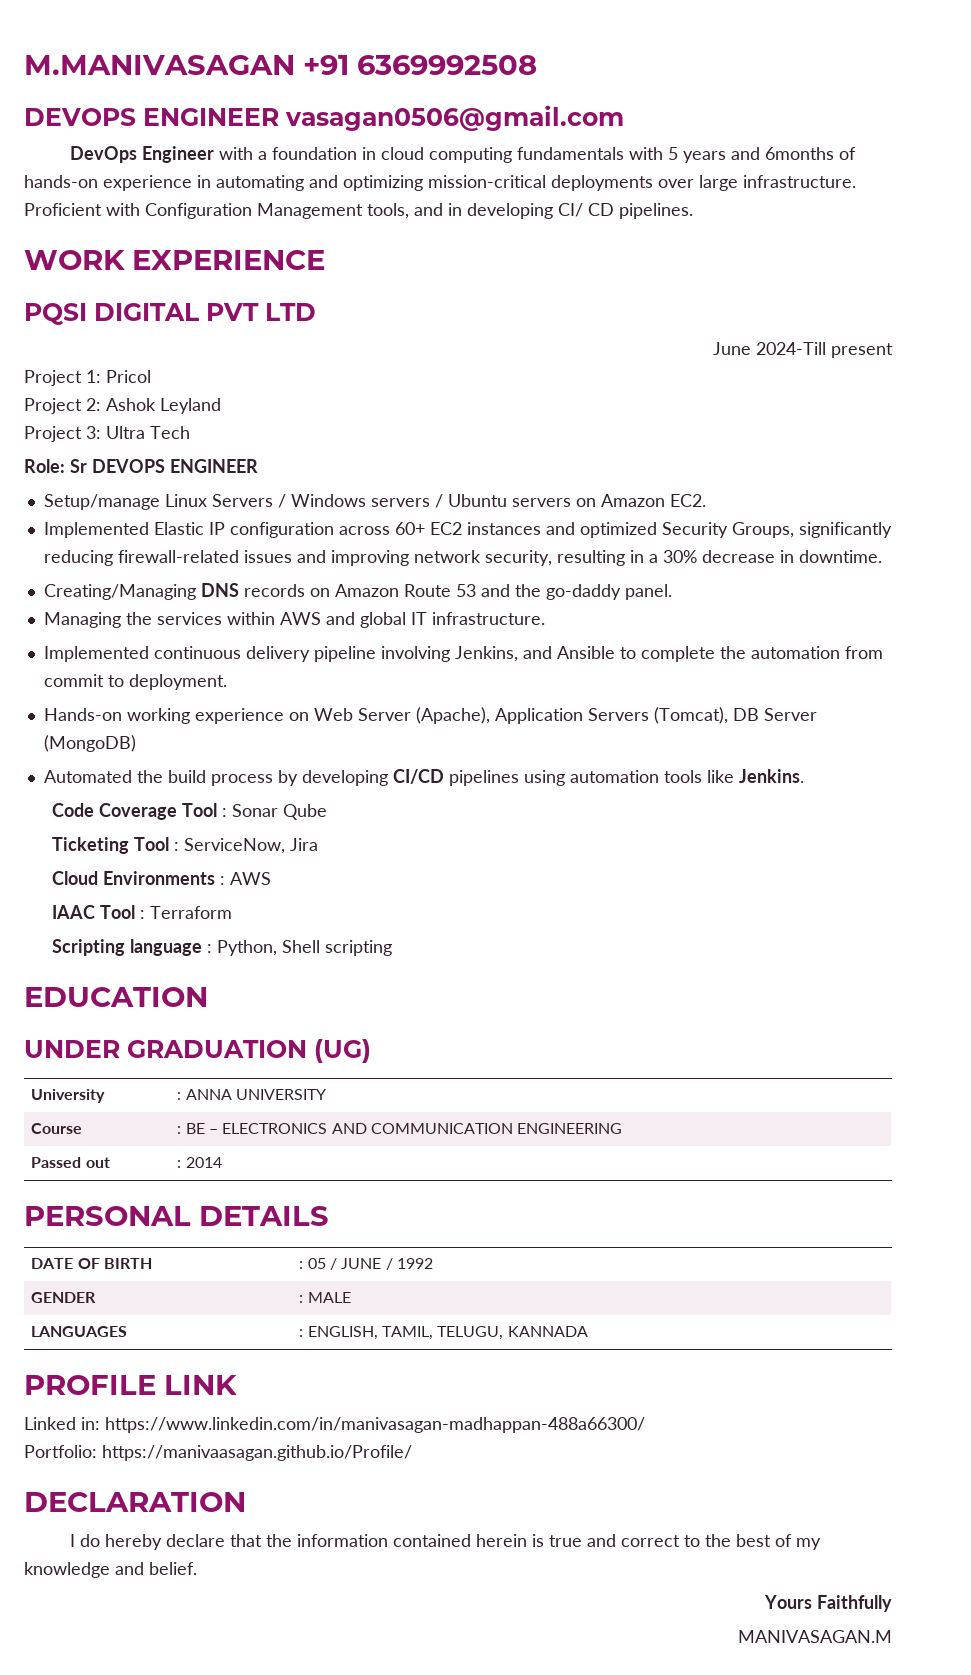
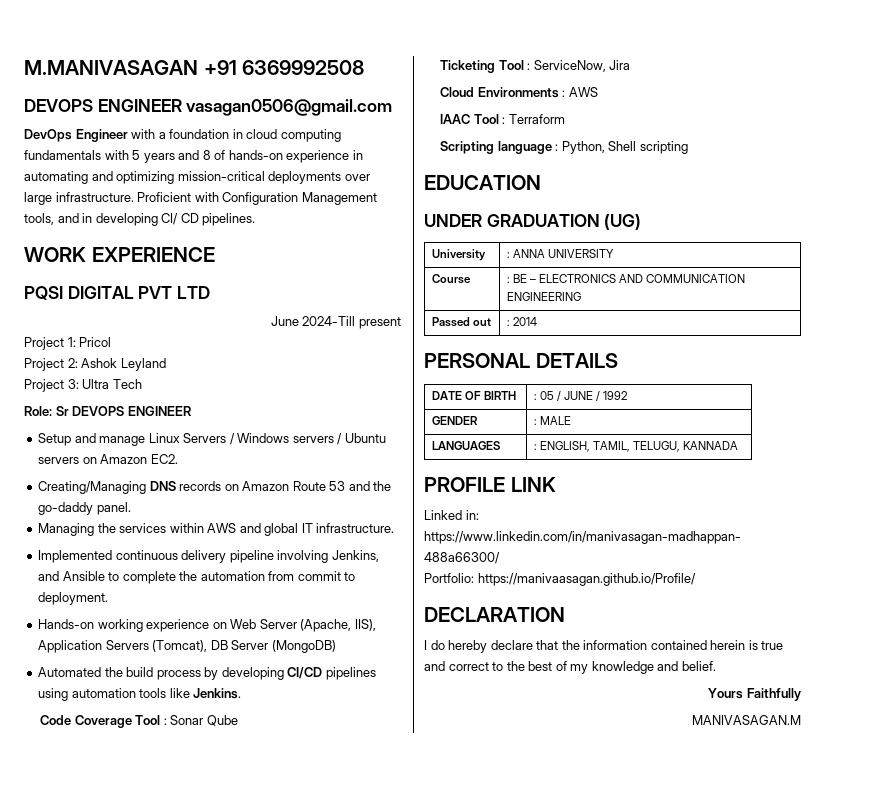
[765,147,835,160] 6months -> [202,150,211,160] 8
[43,494,160,510] Setup/manage -> [38,433,146,446] Setup and manage
[43,522,892,538] [43,550,882,566] // Implemented Elastic IP configuration across 60+ EC2 instances and optimized Security Groups, significantly reducing firewall-related issues and improving network security, resulting in a 30% decrease in downtime. -> (178, 459) none
[415,707,490,724] (Apache), -> [300,619,376,632] (Apache, IIS),

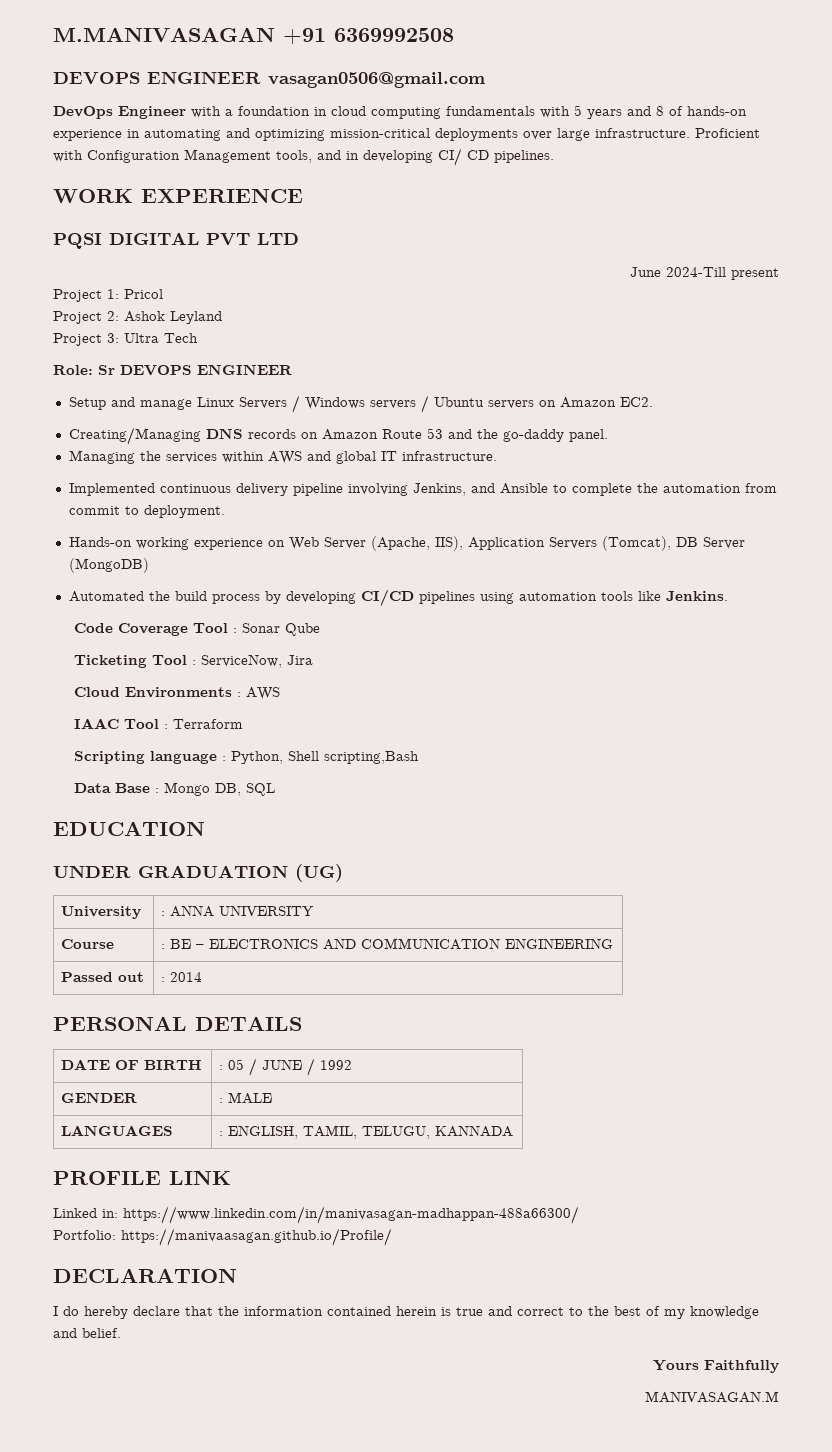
[639,141,688,154] scripting -> [323,751,419,764] [73,782,275,796] scripting,Bash // Data Base : Mongo DB, SQL

